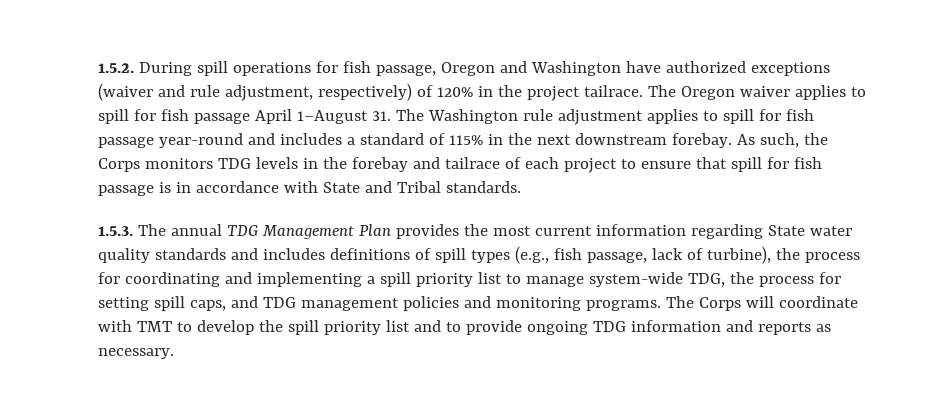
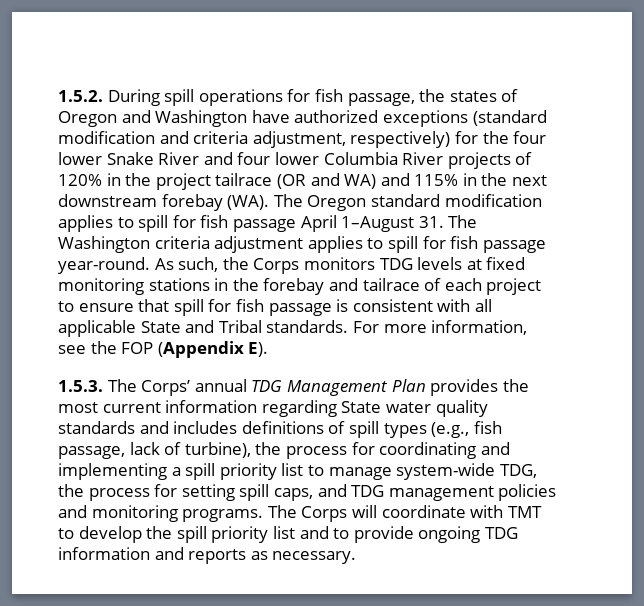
(436, 70) none -> [419,89,519,102] the states of
[98,83,412,101] (waiver and rule adjustment, respectively) -> [472,110,547,126] [58,131,547,148] [58,152,511,169] (standard modification and criteria adjustment, respectively) for the four lower Snake River and four lower Columbia River projects
[583,85,790,100] tailrace. The Oregon waiver -> [215,173,548,189] [58,194,542,211] tailrace (OR and WA) and 115% in the next downstream forebay (WA). The Oregon standard modification
[522,109,553,121] rule -> [154,236,210,249] criteria
[158,133,732,148] year-round and includes a standard of 115% in the next downstream forebay. -> [58,257,150,274] year-round.
(298, 163) none -> [466,257,526,270] [58,278,210,295] at fixed monitoring stations
[175,181,318,193] in accordance with -> [352,299,492,312] [58,320,136,337] consistent with all applicable
(521, 187) none -> [352,320,528,335] [58,341,269,358] For more information, see the FOP (Appendix E).
(166, 230) none -> [141,380,191,396] Corps’

